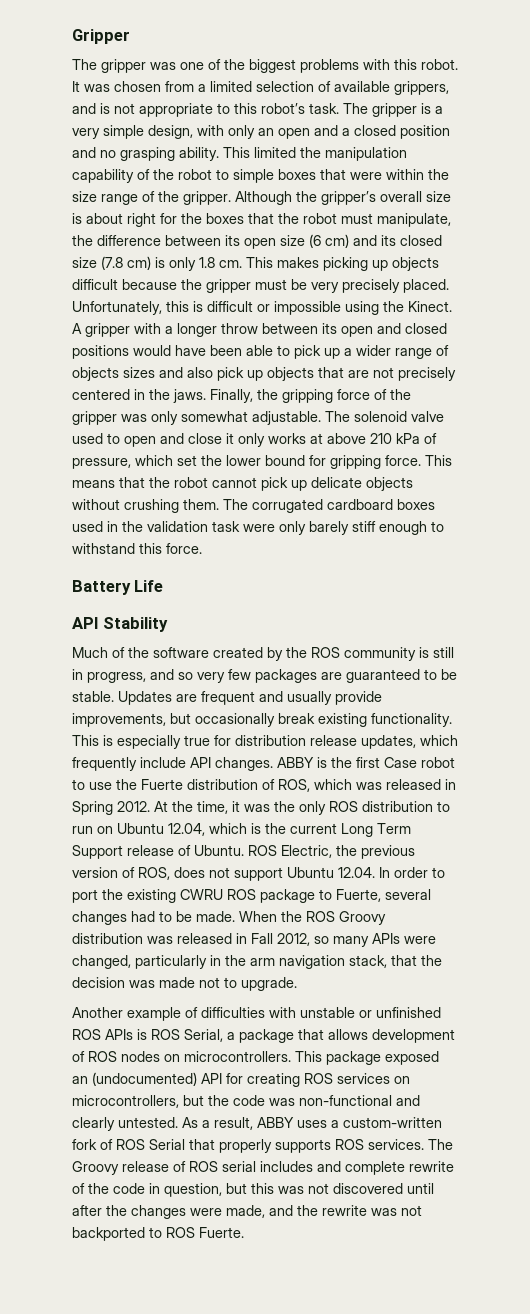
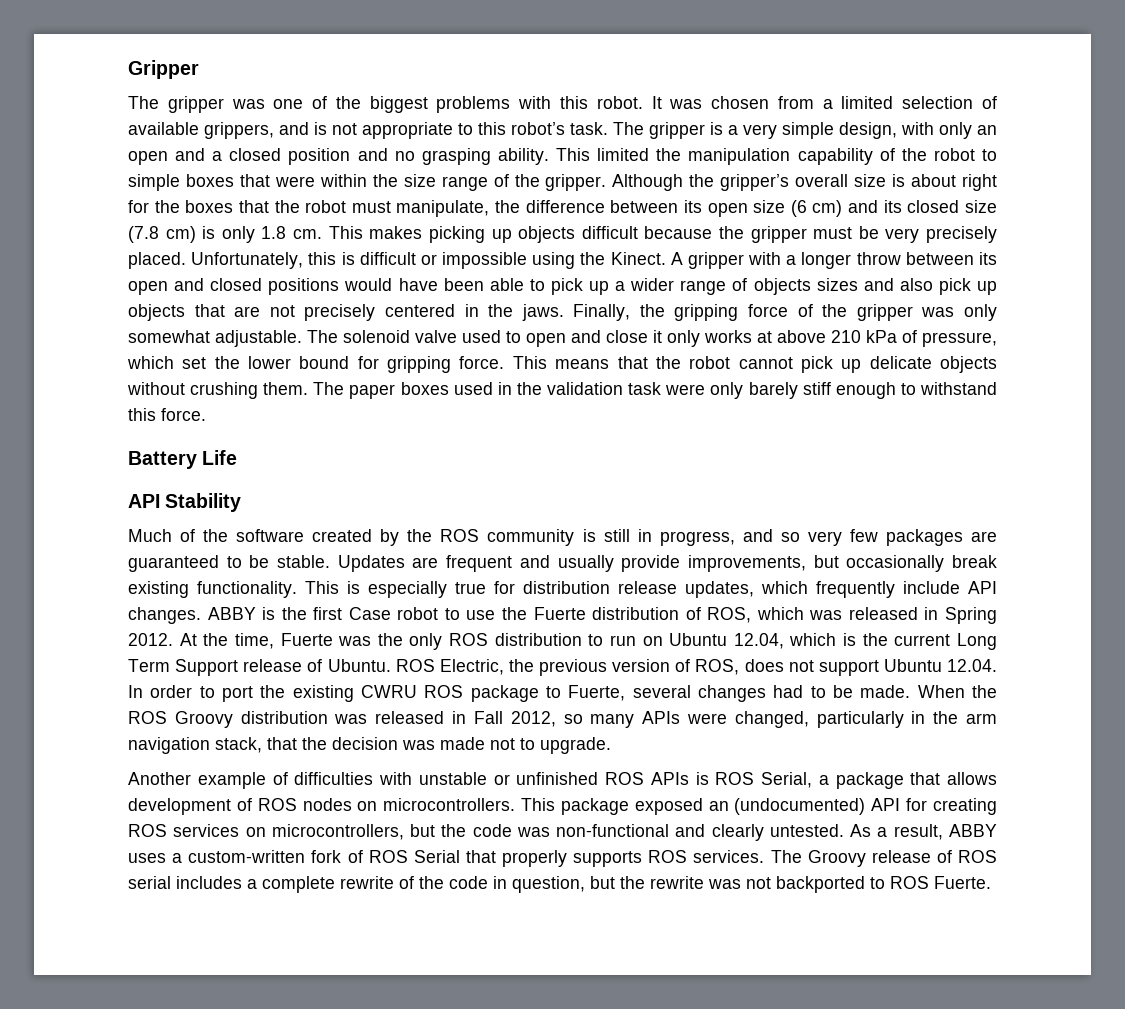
[252,499,393,513] corrugated cardboard -> [349,384,396,399] paper
[232,801,240,812] it -> [280,633,333,646] Fuerte
[317,1161,341,1172] and -> [247,879,257,889] a
[251,1183,434,1194] [72,1205,293,1219] this was not discovered until after the changes were made, and -> (615, 882) none

